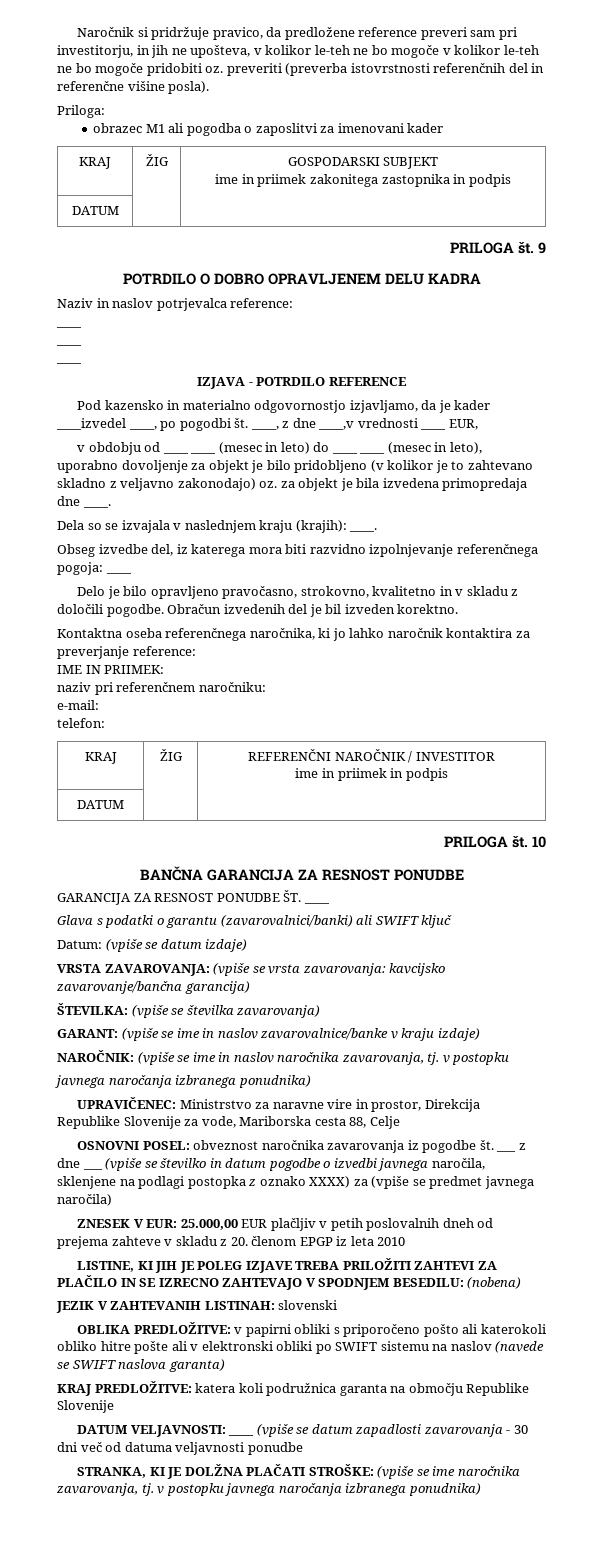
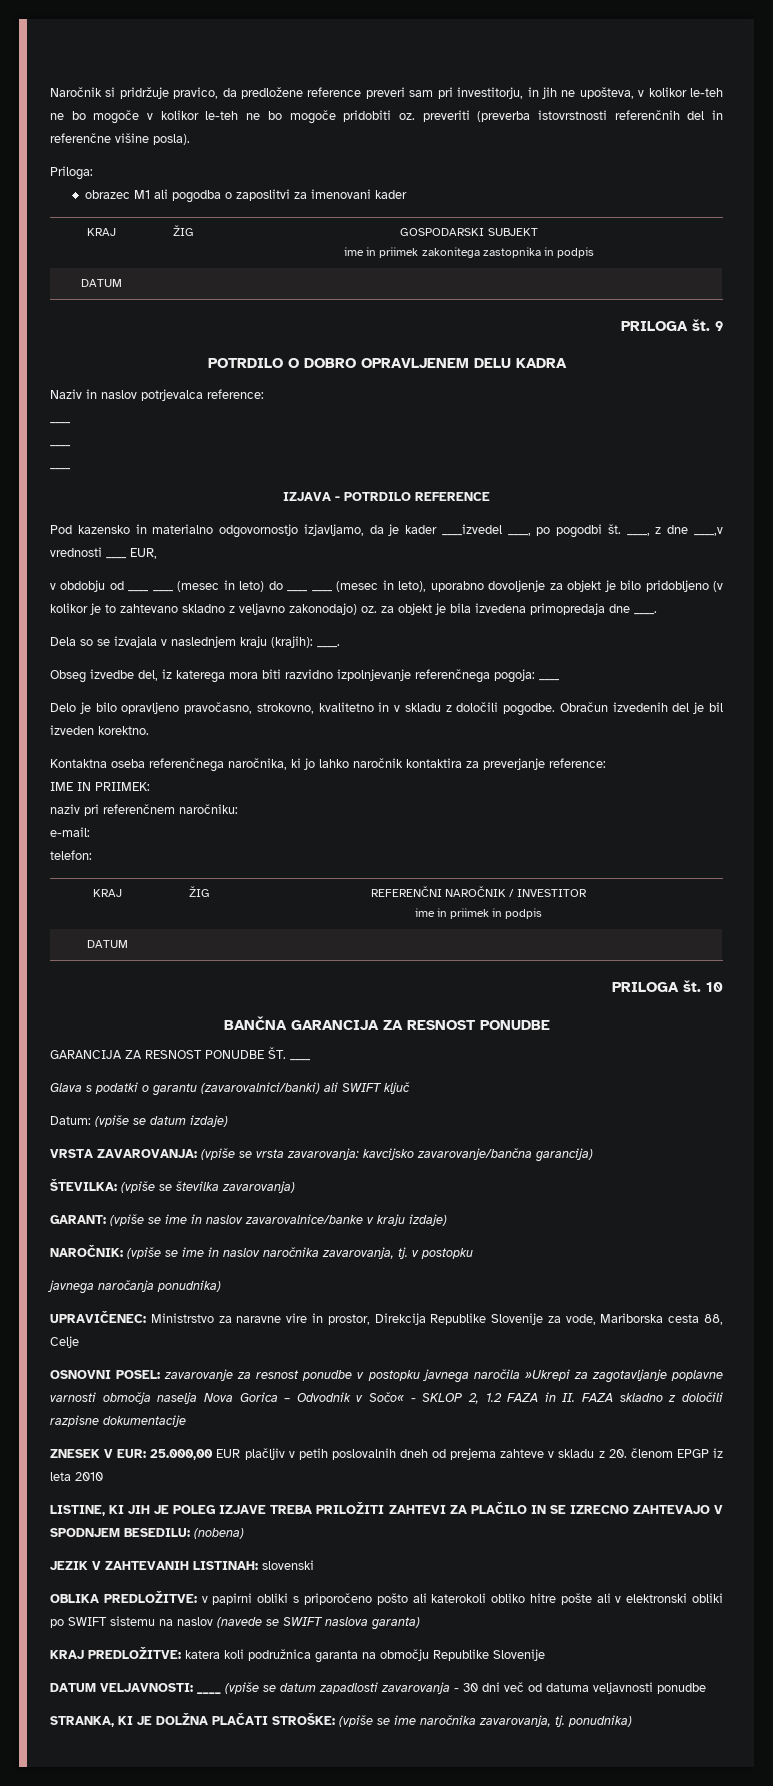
[175,1075,237,1088] izbranega -> (154, 1286) none
[193,1140,494,1153] [496,1150,517,1152] [518,1143,526,1150] [57,1158,80,1168] [82,1158,485,1171] [57,1176,534,1189] [57,1194,112,1206] obveznost naročnika zavarovanja iz pogodbe št. ___ z dne ___ (vpiše se številko in datum pogodbe o izvedbi javnega naročila, sklenjene na podlagi postopka z oznako XXXX) za (vpiše se predmet javnega naročila) -> [164,1369,724,1383] [50,1392,724,1404] [50,1415,186,1427] zavarovanje za resnost ponudbe v postopku javnega naročila »Ukrepi za zagotavljanje poplavne varnosti območja naselja Nova Gorica – Odvodnik v Sočo« - SKLOP 2, 1.2 FAZA in II. FAZA skladno z določili razpisne dokumentacije
[157,1483,407,1496] v postopku javnega naročanja izbranega -> (565, 1721) none

